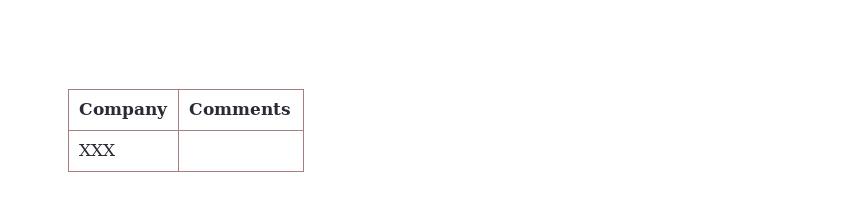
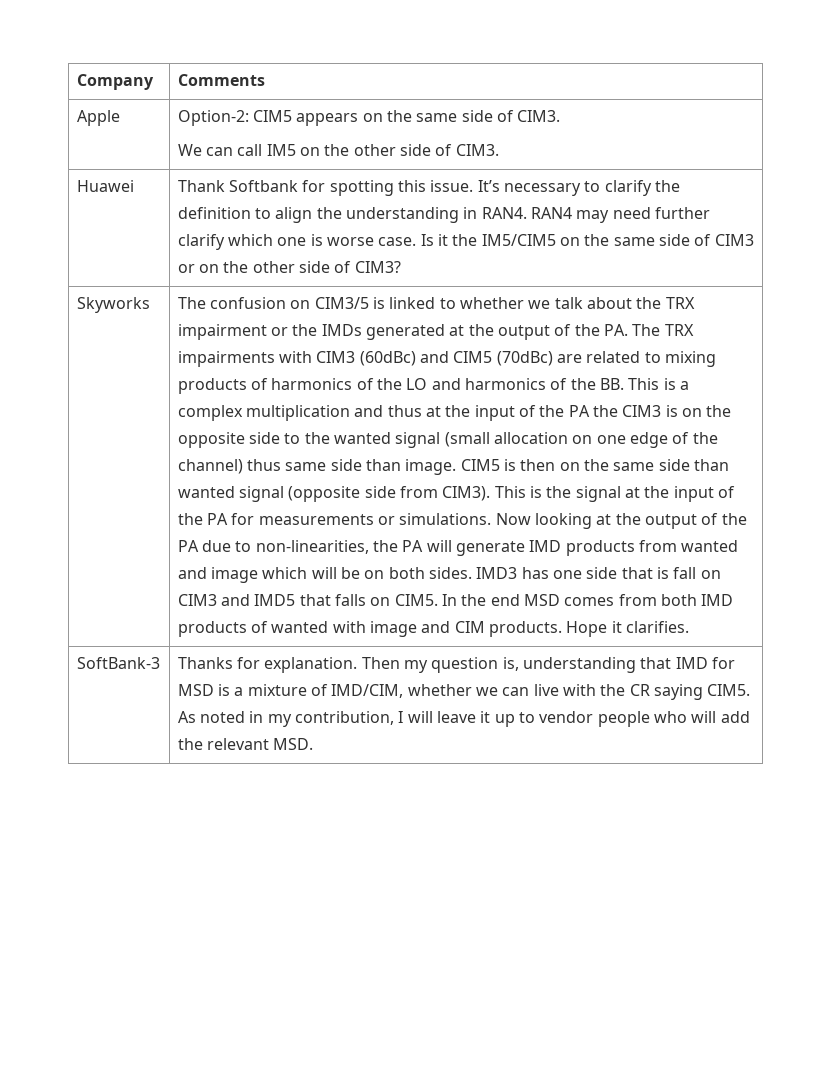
[78,144,116,156] XXX | -> [76,110,120,126] [177,110,561,126] [177,144,499,156] [76,180,134,192] [177,180,680,196] [177,207,710,223] [177,234,754,250] [177,261,401,273] [76,297,150,313] [177,297,695,309] [177,324,694,340] [177,351,716,367] [177,378,689,394] [177,405,732,421] [177,432,718,448] [177,459,729,475] [177,486,735,502] [177,513,747,529] [177,540,739,556] [177,567,721,583] [177,594,734,606] [177,621,689,637] [76,657,160,669] [177,657,735,673] [177,684,751,700] [177,711,750,727] [177,738,314,750] Apple | Option-2: CIM5 appears on the same side of CIM3. // We can call IM5 on the other side of CIM3. // Huawei | Thank Softbank for spotting this issue. It’s necessary to clarify the definition to align the understanding in RAN4. RAN4 may need further clarify which one is worse case. Is it the IM5/CIM5 on the same side of CIM3 or on the other side of CIM3? // Skyworks | The confusion on CIM3/5 is linked to whether we talk about the TRX impairment or the IMDs generated at the output of the PA. The TRX impairments with CIM3 (60dBc) and CIM5 (70dBc) are related to mixing products of harmonics of the LO and harmonics of the BB. This is a complex multiplication and thus at the input of the PA the CIM3 is on the opposite side to the wanted signal (small allocation on one edge of the channel) thus same side than image. CIM5 is then on the same side than wanted signal (opposite side from CIM3). This is the signal at the input of the PA for measurements or simulations. Now looking at the output of the PA due to non-linearities, the PA will generate IMD products from wanted and image which will be on both sides. IMD3 has one side that is fall on CIM3 and IMD5 that falls on CIM5. In the end MSD comes from both IMD products of wanted with image and CIM products. Hope it clarifies. // SoftBank-3 | Thanks for explanation. Then my question is, understanding that IMD for MSD is a mixture of IMD/CIM, whether we can live with the CR saying CIM5. As noted in my contribution, I will leave it up to vendor people who will add the relevant MSD.

